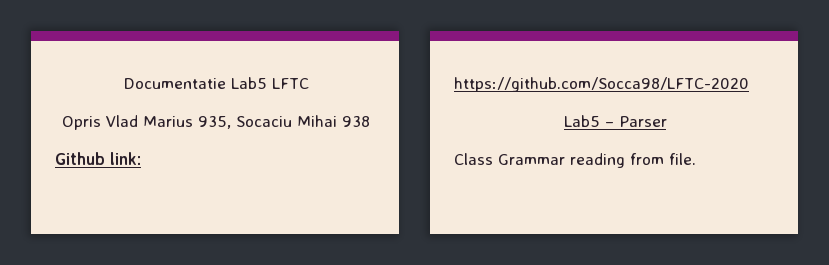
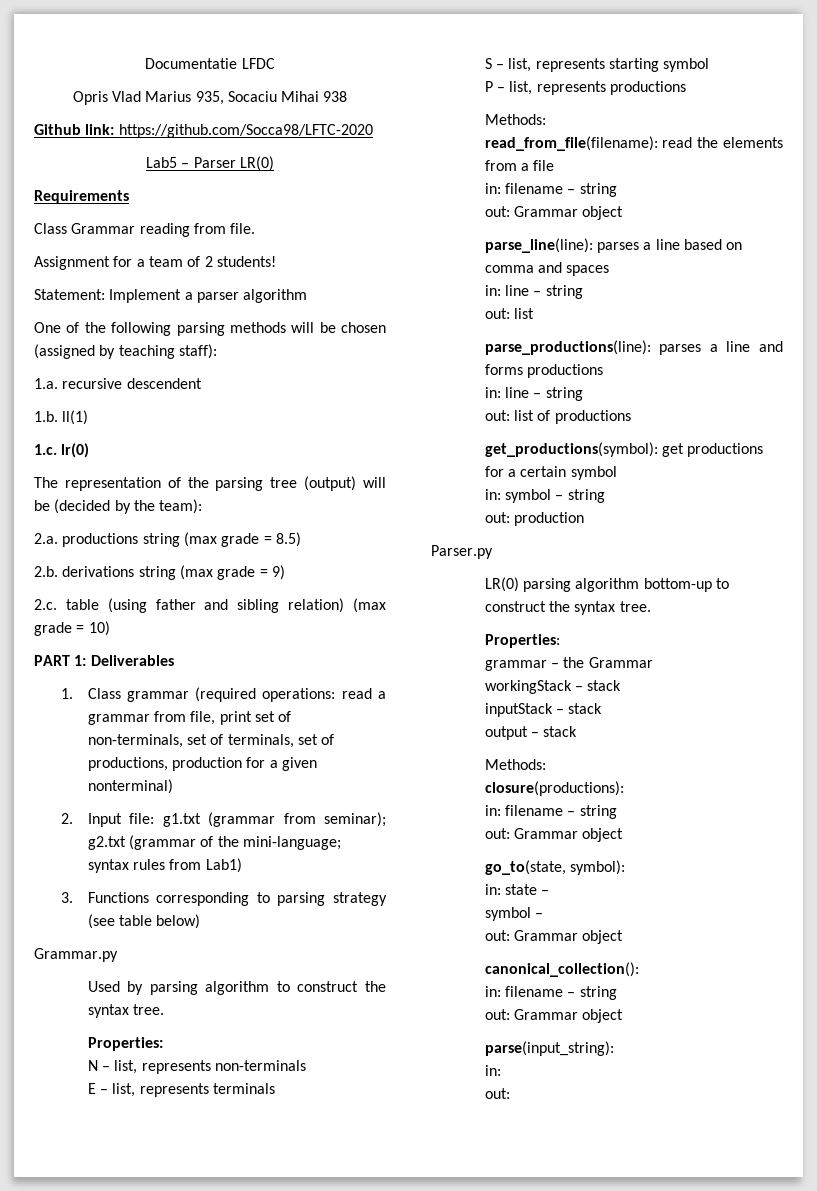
[230,77,309,89] Lab5 LFTC -> [241,58,275,69] LFDC
(667, 121) none -> [239,156,274,171] [34,190,129,204] LR(0) // Requirements
(696, 159) none -> [34,256,276,270] [34,289,308,303] [34,322,386,336] [34,344,217,359] [34,378,202,389] [34,410,89,425] [34,443,90,458] [34,476,386,491] [34,499,203,514] [34,532,301,547] [34,565,285,580] [34,598,386,613] [34,621,110,636] [34,655,174,666] [60,687,387,702] [87,711,292,725] [87,734,335,748] [87,757,317,771] [87,779,173,794] [60,812,387,827] [87,835,341,850] [87,858,242,873] [60,892,387,906] [87,914,201,929] [34,948,118,962] [87,981,387,995] [87,1004,164,1018] [87,1037,163,1051] [87,1060,306,1074] [87,1083,275,1097] [484,58,710,72] [484,81,686,95] [484,114,546,125] [484,136,784,151] [484,160,555,171] [484,183,617,197] [484,206,624,220] [484,238,743,253] [484,262,610,276] [484,285,583,299] [484,308,534,319] [484,340,783,355] [484,364,603,378] [484,387,583,401] [484,410,631,424] [484,442,764,457] [484,466,617,480] [484,489,605,503] [484,512,584,526] [431,545,493,559] [484,577,729,592] [484,601,651,615] [484,634,560,648] [484,657,653,671] [484,680,622,694] [484,703,603,717] [484,726,578,740] [484,759,546,770] [484,781,624,796] [484,805,617,819] [484,828,624,842] [484,860,625,875] [484,884,550,895] [484,907,543,921] [484,930,624,944] [484,962,639,977] [484,986,617,1000] [484,1009,624,1023] [484,1041,614,1056] [484,1065,501,1076] [484,1088,510,1099] // Assignment for a team of 2 students! // Statement: Implement a parser algorithm // One of the following parsing methods will be chosen (assigned by teaching staff): // 1.a. recursive descendent // 1.b. ll(1) // 1.c. lr(0) // The representation of the parsing tree (output) will be (decided by the team): // 2.a. productions string (max grade = 8.5) // 2.b. derivations string (max grade = 9) // 2.c. table (using father and sibling relation) (max grade = 10) // PART 1: Deliverables // 1. Class grammar (required operations: read a grammar from file, print set of non-terminals, set of terminals, set of productions, production for a given nonterminal) // 2. Input file: g1.txt (grammar from seminar); g2.txt (grammar of the mini-language; syntax rules from Lab1) // 3. Functions corresponding to parsing strategy (see table below) // Grammar.py // Used by parsing algorithm to construct the syntax tree. // Properties: // N – list, represents non-terminals // E – list, represents terminals // S – list, represents starting symbol // P – list, represents productions // Methods: // read_from_file(filename): read the elements from a file // in: filename – string // out: Grammar object // parse_line(line): parses a line based on comma and spaces // in: line – string // out: list // parse_productions(line): parses a line and forms productions // in: line – string // out: list of productions // get_productions(symbol): get productions for a certain symbol // in: symbol – string // out: production // Parser.py // LR(0) parsing algorithm bottom-up to construct the syntax tree. // Properties: // grammar – the Grammar // workingStack – stack // inputStack – stack // output – stack // Methods: // closure(productions): // in: filename – string // out: Grammar object // go_to(state, symbol): // in: state – // symbol – // out: Grammar object // canonical_collection(): // in: filename – string // out: Grammar object // parse(input_string): // in: // out:

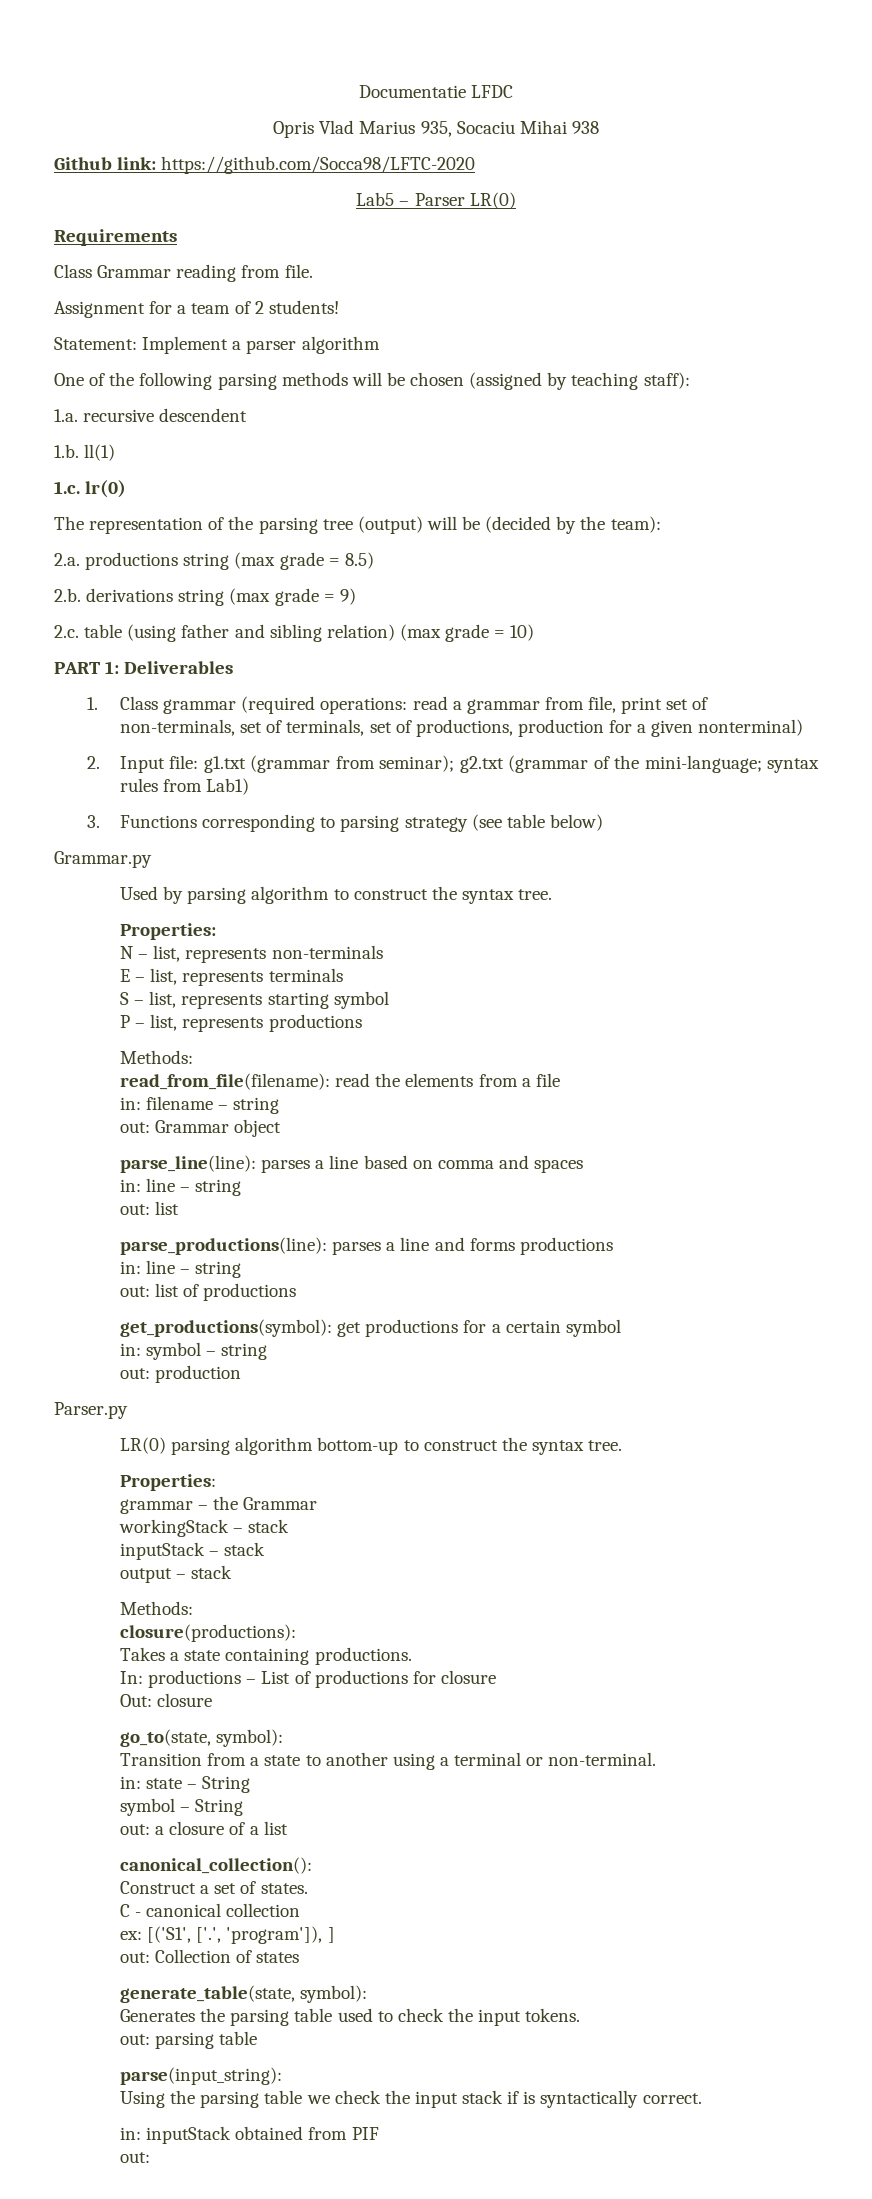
[484,805,617,819] [484,828,624,842] [484,860,625,875] in: filename – string // out: Grammar object // go_to(state, symbol): -> [120,1647,412,1665] [120,1670,496,1688] [120,1693,213,1707] [120,1729,284,1747] [120,1752,657,1770] Takes a state containing productions. // In: productions – List of productions for closure // Out: closure // go_to(state, symbol): // Transition from a state to another using a terminal or non-terminal.
[484,907,543,921] [484,930,624,944] [484,962,639,977] [484,986,617,1000] [484,1009,624,1023] [484,1041,614,1056] [484,1065,501,1076] // symbol – // out: Grammar object // canonical_collection(): // in: filename – string // out: Grammar object // parse(input_string): // in: -> [202,1776,251,1793] [120,1798,244,1816] [120,1821,288,1835] [120,1857,313,1874] [120,1881,308,1894] [120,1903,301,1917] [120,1926,335,1944] [120,1949,300,1963] [120,1985,368,2003] [120,2008,581,2026] [120,2031,258,2049] [120,2067,283,2085] [120,2090,702,2108] [120,2126,379,2144] String // symbol – String // out: a closure of a list // canonical_collection(): // Construct a set of states. // C - canonical collection // ex: [('S1', ['.', 'program']), ] // out: Collection of states // generate_table(state, symbol): // Generates the parsing table used to check the input tokens. // out: parsing table // parse(input_string): // Using the parsing table we check the input stack if is syntactically correct. // in: inputStack obtained from PIF

